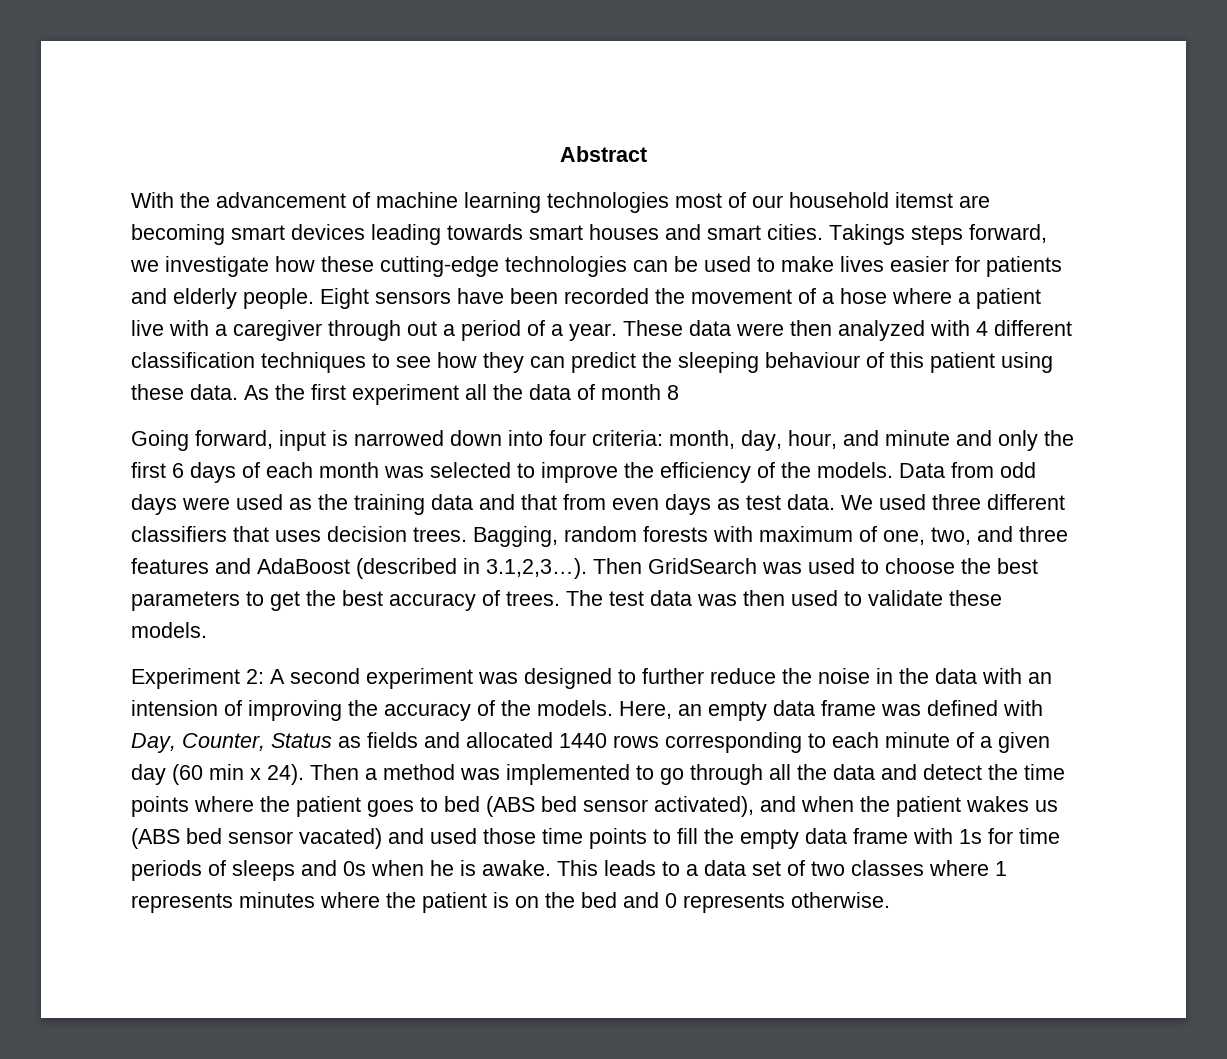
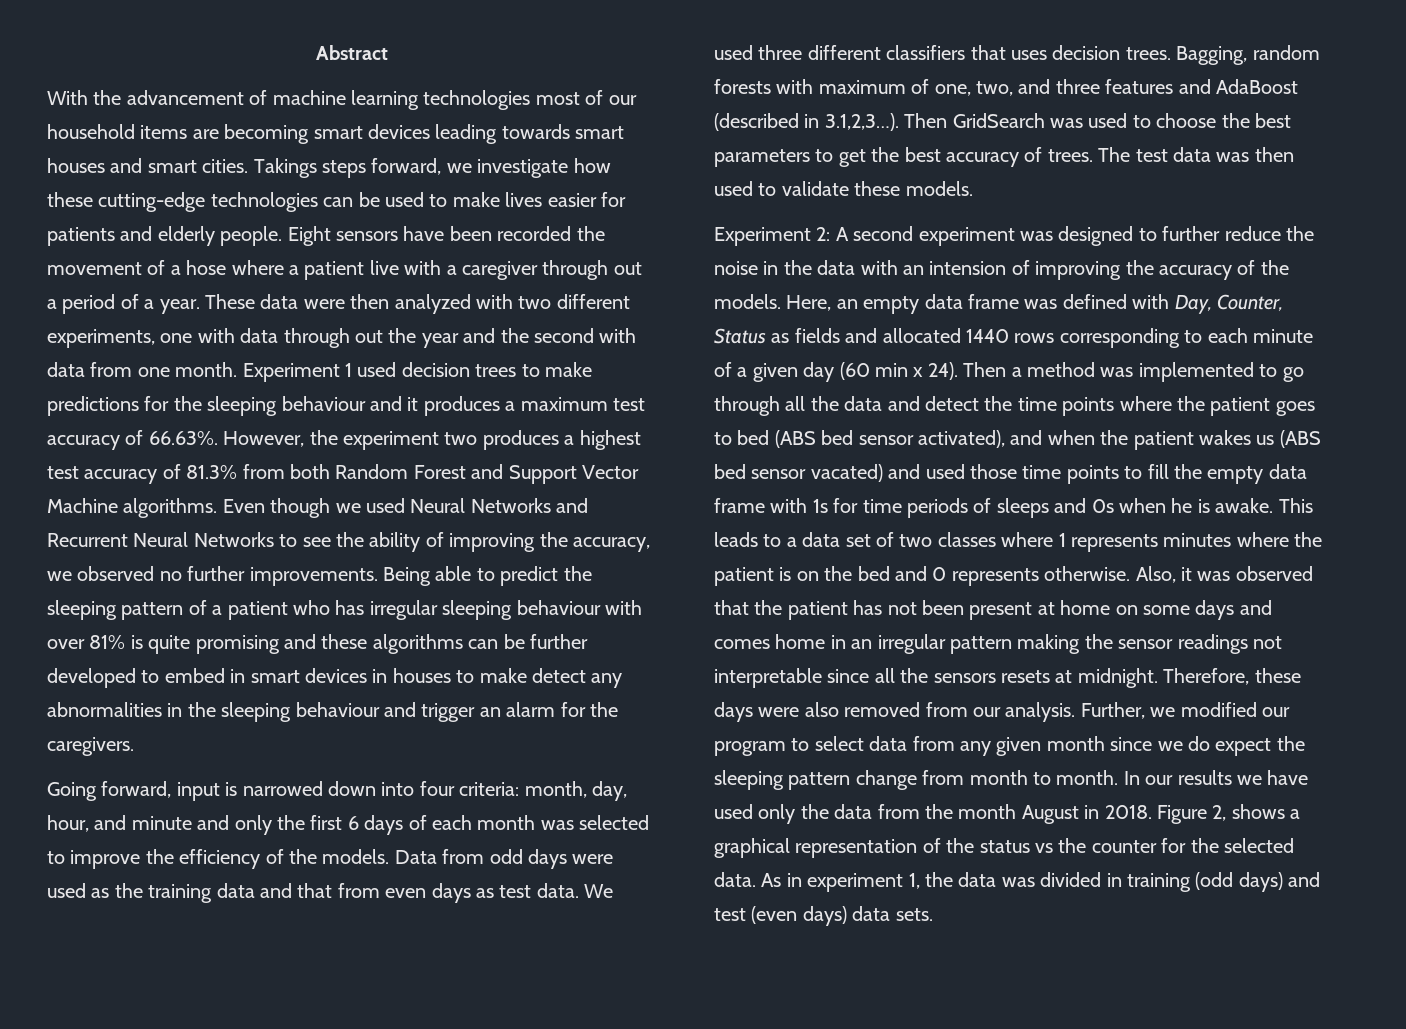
[895,192,953,208] itemst -> [140,125,188,139] items
[976,320,1072,336] [131,352,1053,373] [131,384,679,405] 4 different classification techniques to see how they can predict the sleeping behaviour of this patient using these data. As the first experiment all the data of month 8 -> [518,294,630,309] [47,328,637,348] [47,362,592,382] [47,396,645,416] [47,430,641,450] [47,464,639,484] [47,498,589,518] [47,532,650,552] [47,566,592,586] [47,600,642,620] [47,634,588,654] [47,668,623,688] [47,702,618,722] [47,737,134,756] two different experiments, one with data through out the year and the second with data from one month. Experiment 1 used decision trees to make predictions for the sleeping behaviour and it produces a maximum test accuracy of 66.63%. However, the experiment two produces a highest test accuracy of 81.3% from both Random Forest and Support Vector Machine algorithms. Even though we used Neural Networks and Recurrent Neural Networks to see the ability of improving the accuracy, we observed no further improvements. Being able to predict the sleeping pattern of a patient who has irregular sleeping behaviour with over 81% is quite promising and these algorithms can be further developed to embed in smart devices in houses to make detect any abnormalities in the sleeping behaviour and trigger an alarm for the caregivers.
(890, 900) none -> [1135,566,1313,583] [714,600,1272,620] [714,634,1282,654] [714,668,1301,688] [714,702,1290,722] [714,736,1305,756] [714,770,1309,790] [714,804,1301,824] [714,838,1294,858] [714,872,1321,892] [714,906,933,926] Also, it was observed that the patient has not been present at home on some days and comes home in an irregular pattern making the sensor readings not interpretable since all the sensors resets at midnight. Therefore, these days were also removed from our analysis. Further, we modified our program to select data from any given month since we do expect the sleeping pattern change from month to month. In our results we have used only the data from the month August in 2018. Figure 2, shows a graphical representation of the status vs the counter for the selected data. As in experiment 1, the data was divided in training (odd days) and test (even days) data sets.

